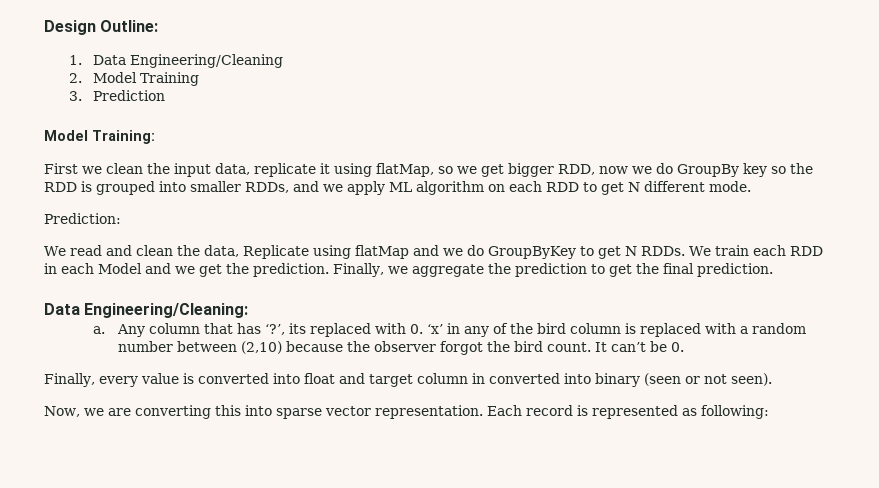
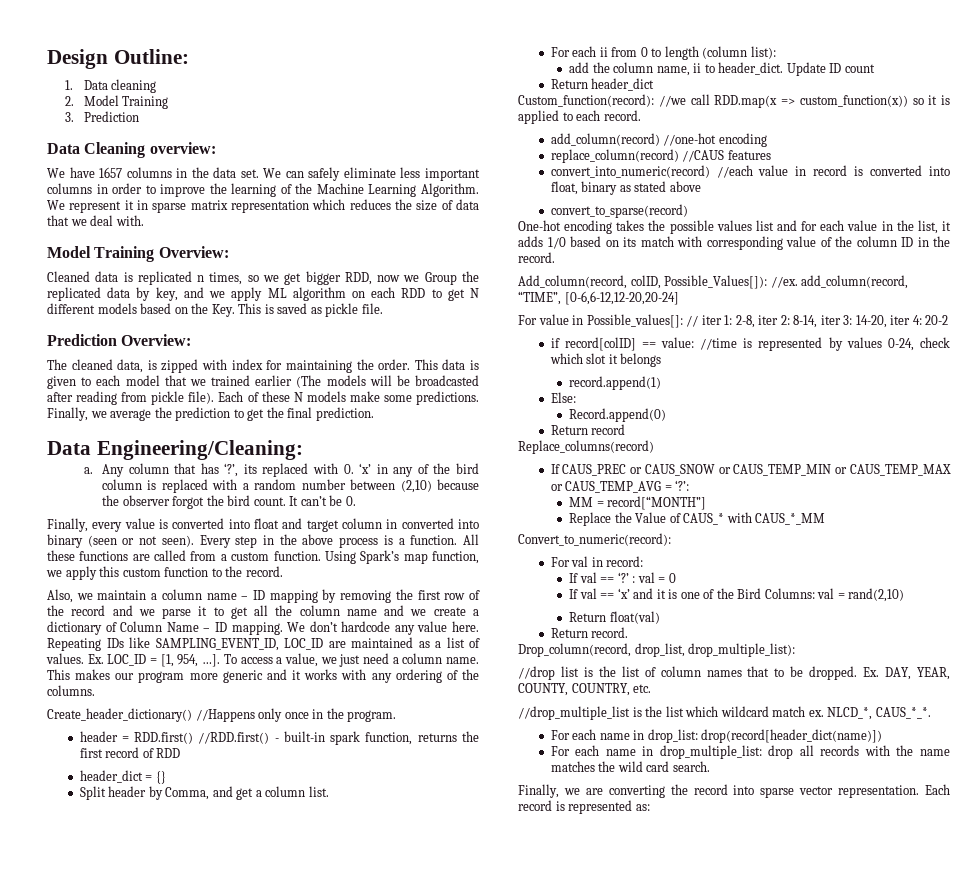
[130,54,284,68] Engineering/Cleaning -> [111,79,157,93] cleaning
[44,130,155,144] [44,163,434,177] Model Training: // First we clean the input data, replicate it using flatMap, -> [47,142,216,158] [47,167,481,181] [47,183,479,197] [47,199,479,213] [47,215,144,226] [47,246,229,262] [47,271,243,285] Data Cleaning overview: // We have 1657 columns in the data set. We can safely eliminate less important columns in order to improve the learning of the Machine Learning Algorithm. We represent it in sparse matrix representation which reduces the size of data that we deal with. // Model Training Overview: // Cleaned data is replicated n times,
[656,163,813,177] [44,181,289,195] do GroupBy key so the RDD is grouped into smaller RDDs, -> [424,271,479,285] [47,287,178,301] Group the replicated data by key,
[709,181,751,192] [44,213,121,224] [44,245,823,259] [44,263,484,277] mode. // Prediction: // We read and clean the data, Replicate using flatMap and we do GroupByKey to get N RDDs. We train each RDD in each Model and we get the prediction. Finally, we aggregate -> [97,303,383,317] [47,334,192,346] [47,359,480,373] [47,375,480,389] [47,391,479,405] [47,407,152,421] models based on the Key. This is saved as pickle file. // Prediction Overview: // The cleaned data, is zipped with index for maintaining the order. This data is given to each model that we trained earlier (The models will be broadcasted after reading from pickle file). Each of these N models make some predictions. Finally, we average
[44,406,80,417] // Now, -> [199,534,480,548] [47,550,480,564] [46,566,283,580] [47,589,481,603] [47,605,479,619] [47,621,479,635] [47,637,480,651] [46,653,479,667] [47,669,479,683] [47,685,95,696] [47,708,397,722] [79,731,479,745] [79,747,181,758] [79,770,166,784] [79,786,329,800] [550,46,776,60] [569,62,875,76] [550,78,655,91] [518,94,950,108] [518,110,641,124] [550,133,767,147] [550,149,771,163] [550,165,950,178] [550,181,701,195] [550,204,688,218] [518,220,952,234] [518,236,950,250] [518,252,555,263] [518,275,909,289] [518,291,679,305] [518,314,949,328] [550,337,950,351] [549,353,662,367] [569,376,662,390] [550,392,576,403] [569,408,667,422] [550,424,626,435] [518,440,654,454] [550,464,951,476] [550,480,690,493] [569,496,707,510] [569,512,826,526] [518,533,671,546] [550,556,644,567] [569,572,676,583] [569,588,905,602] [569,611,660,624] [550,627,629,638] [518,643,796,657] [518,666,950,680] [518,683,652,696] [518,706,931,720] [550,729,883,743] [550,745,951,759] [550,761,710,772] [518,784,559,798] Every step in the above process is a function. All these functions are called from a custom function. Using Spark’s map function, we apply this custom function to the record. // Also, we maintain a column name – ID mapping by removing the first row of the record and we parse it to get all the column name and we create a dictionary of Column Name – ID mapping. We don’t hardcode any value here. Repeating IDs like SAMPLING_EVENT_ID, LOC_ID are maintained as a list of values. Ex. LOC_ID = [1, 954, …]. To access a value, we just need a column name. This makes our program more generic and it works with any ordering of the columns. // Create_header_dictionary() //Happens only once in the program. // header = RDD.first() //RDD.first() - built-in spark function, returns the first record of RDD // header_dict = {} // Split header by Comma, and get a column list. // For each ii from 0 to length (column list): // add the column name, ii to header_dict. Update ID count // Return header_dict // Custom_function(record): //we call RDD.map(x => custom_function(x)) so it is applied to each record. // add_column(record) //one-hot encoding // replace_column(record) //CAUS features // convert_into_numeric(record) //each value in record is converted into float, binary as stated above // convert_to_sparse(record) // One-hot encoding takes the possible values list and for each value in the list, it adds 1/0 based on its match with corresponding value of the column ID in the record. // Add_column(record, colID, Possible_Values[]): //ex. add_column(record, “TIME”, [0-6,6-12,12-20,20-24] // For value in Possible_values[]: // iter 1: 2-8, iter 2: 8-14, iter 3: 14-20, iter 4: 20-2 // if record[colID] == value: //time is represented by values 0-24, check which slot it belongs // record.append(1) // Else: // Record.append(0) // Return record // Replace_columns(record) // If CAUS_PREC or CAUS_SNOW or CAUS_TEMP_MIN or CAUS_TEMP_MAX or CAUS_TEMP_AVG = ‘?’: // MM = record[“MONTH”] // Replace the Value of CAUS_* with CAUS_*_MM // Convert_to_numeric(record): // For val in record: // If val == ‘?’ : val = 0 // If val == ‘x’ and it is one of the Bird Columns: val = rand(2,10) // Return float(val) // Return record. // Drop_column(record, drop_list, drop_multiple_list): // //drop list is the list of column names that to be dropped. Ex. DAY, YEAR, COUNTY, COUNTRY, etc. // //drop_multiple_list is the list which wildcard match ex. NLCD_*, CAUS_*_*. // For each name in drop_list: drop(record[header_dict(name)]) // For each name in drop_multiple_list: drop all records with the name matches the wild card search. // Finally,
[214,405,241,416] this -> [670,784,728,795] the record
[681,405,769,419] as following: -> [635,804,650,811] as:

